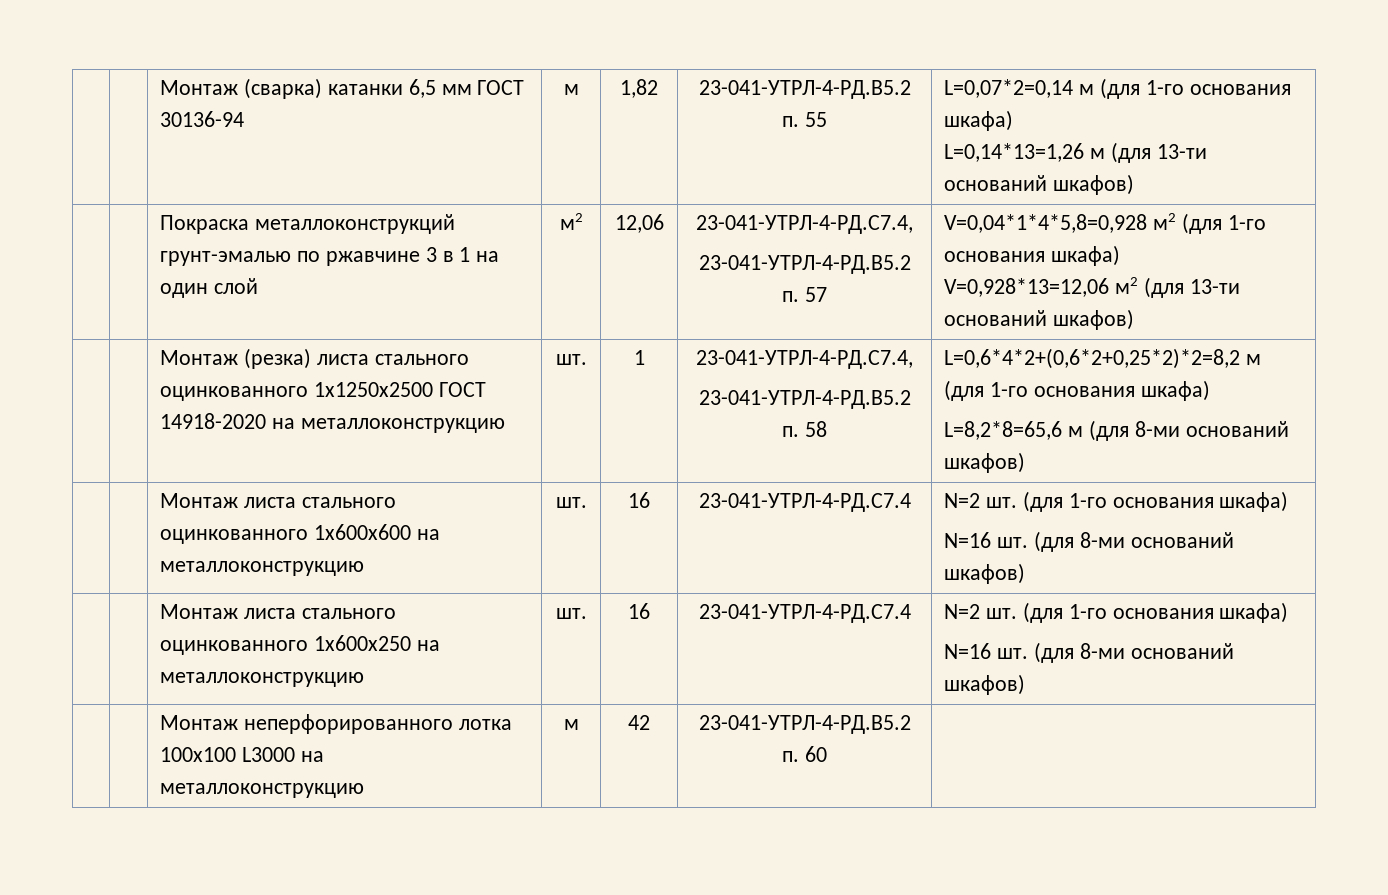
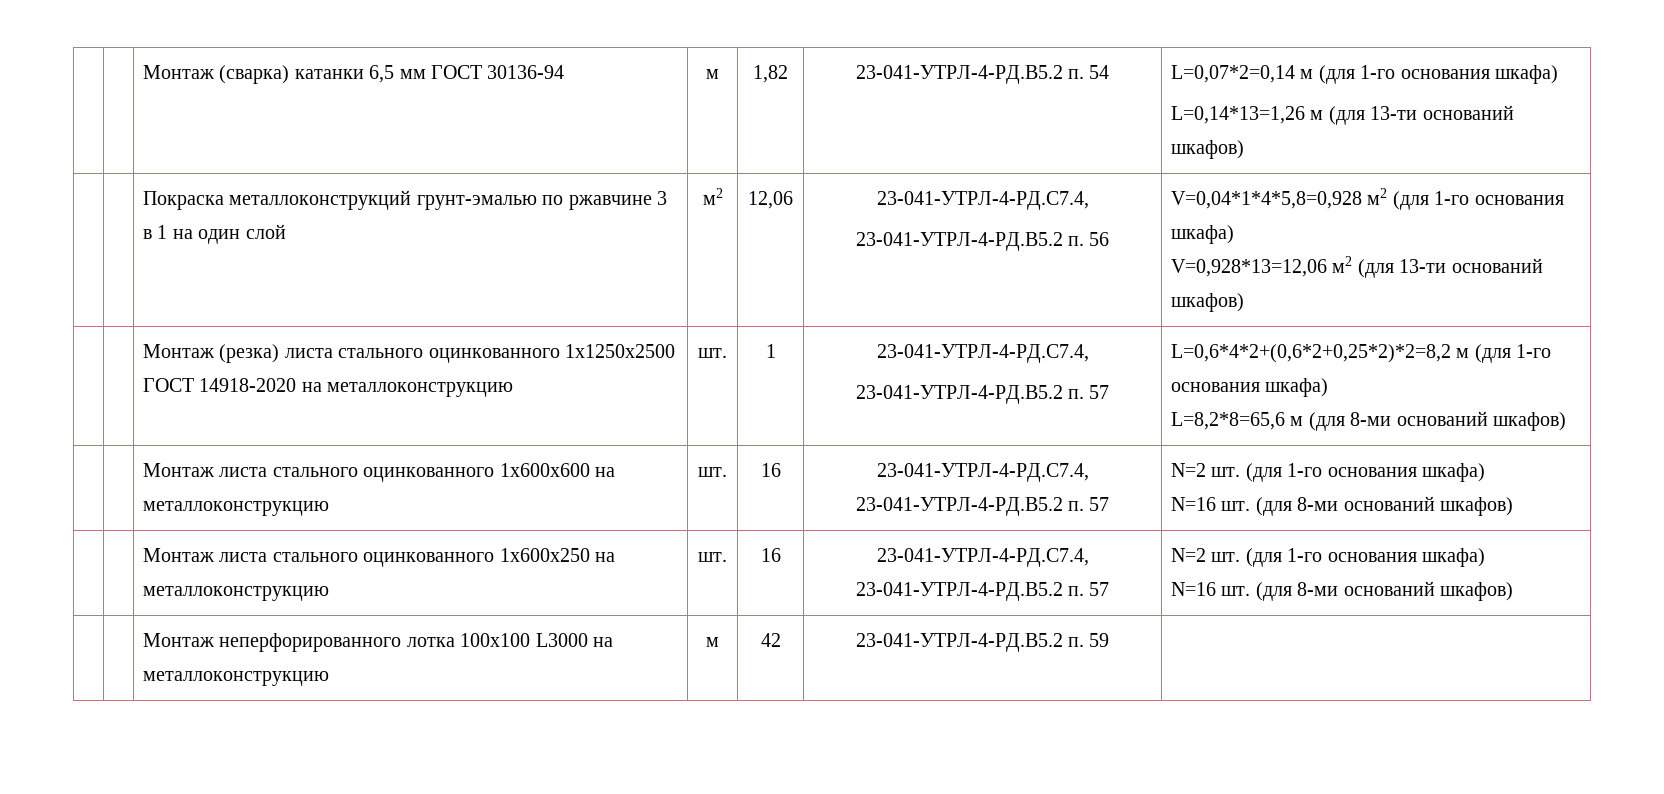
[804,112,827,127] 55 -> [1089,65,1110,79] 54
[804,287,827,302] 57 -> [1089,232,1110,246] 56
[804,421,827,437] 58 -> [1089,385,1110,399] 57
[698,493,911,512] 23-041-УТРЛ-4-РД.С7.4 -> [876,463,1089,482] [855,497,1110,516] 23-041-УТРЛ-4-РД.С7.4, 23-041-УТРЛ-4-РД.В5.2 п. 57
[698,604,911,623] 23-041-УТРЛ-4-РД.С7.4 -> [876,548,1089,567] [855,582,1110,601] 23-041-УТРЛ-4-РД.С7.4, 23-041-УТРЛ-4-РД.В5.2 п. 57
[804,746,827,762] 60 -> [1089,633,1110,647] 59

